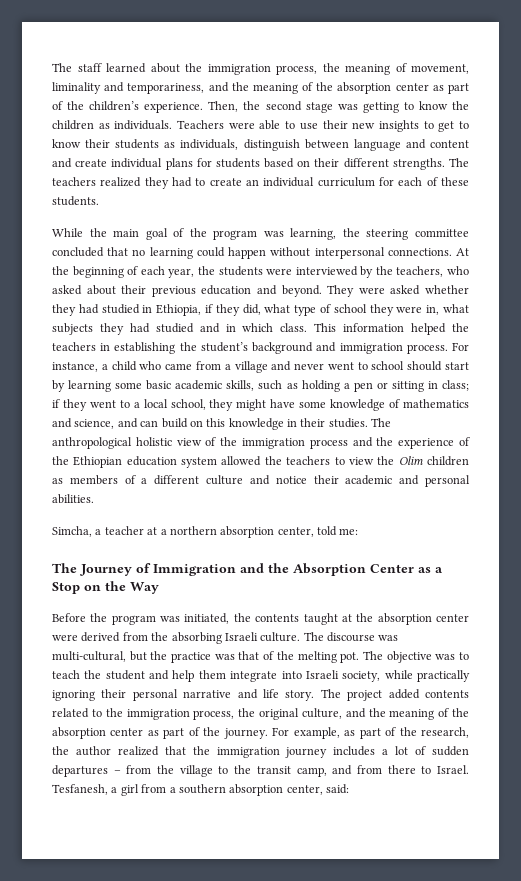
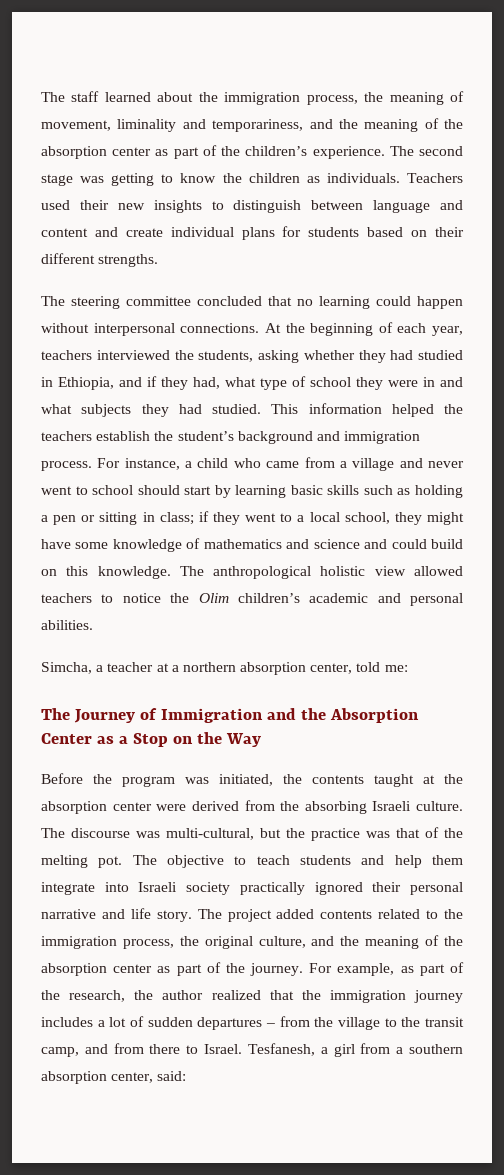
[208,101,261,112] Then, the -> [389,146,414,156] The
[228,120,469,132] [52,139,239,150] were able to use their new insights to get to know their students as individuals, -> [41,200,224,213] used their new insights to
[449,158,470,167] [52,177,469,189] [52,196,99,206] [52,228,360,240] The teachers realized they had to create an individual curriculum for each of these students. // While the main goal of the program was learning, the -> [41,296,65,306] // The
[197,266,469,278] [52,285,421,297] the students were interviewed by the teachers, who asked about their previous education and beyond. They were asked -> [41,350,299,363] teachers interviewed the students, asking
[205,304,261,316] if they did, -> [119,376,220,390] and if they had,
[426,305,440,315] in, -> [423,377,463,387] in and
[155,323,308,333] studied and in which class. -> [212,404,261,414] studied.
[100,342,176,354] in establishing -> [96,431,151,441] establish
[115,380,255,391] some basic academic skills, -> [290,485,360,495] basic skills
[74,418,392,430] [52,437,471,449] [52,456,282,468] science, and can build on this knowledge in their studies. The anthropological holistic view of the immigration process and the experience of the Ethiopian education system allowed the -> [313,539,464,549] [41,566,463,579] science and could build on this knowledge. The anthropological holistic view allowed
[348,457,374,465] view -> [122,593,161,603] notice
[427,456,470,466] [52,475,339,485] children as members of a different culture and notice their -> [237,593,300,603] children’s
[435,654,456,660] was -> (224, 861) none
[84,670,145,680] the student -> [300,855,351,865] students
[342,670,471,682] [52,690,95,701] society, while practically ignoring -> [186,882,363,895] society practically ignored

